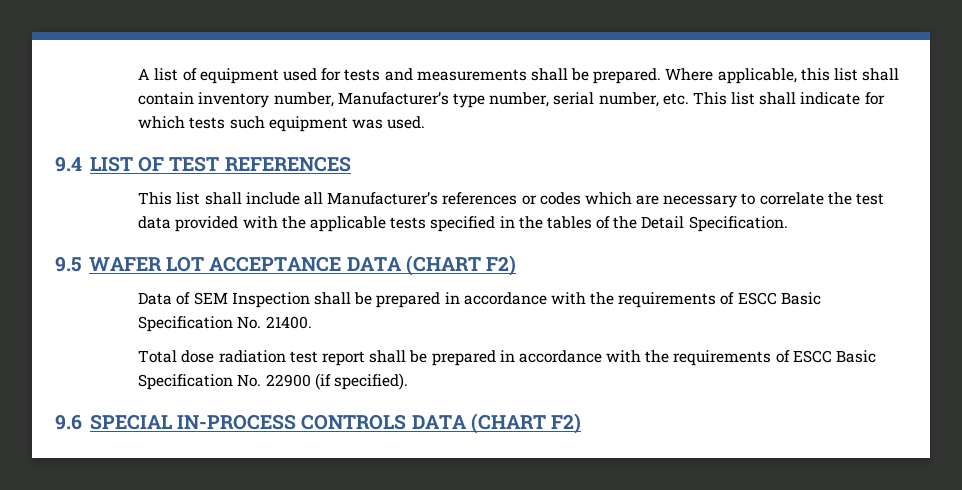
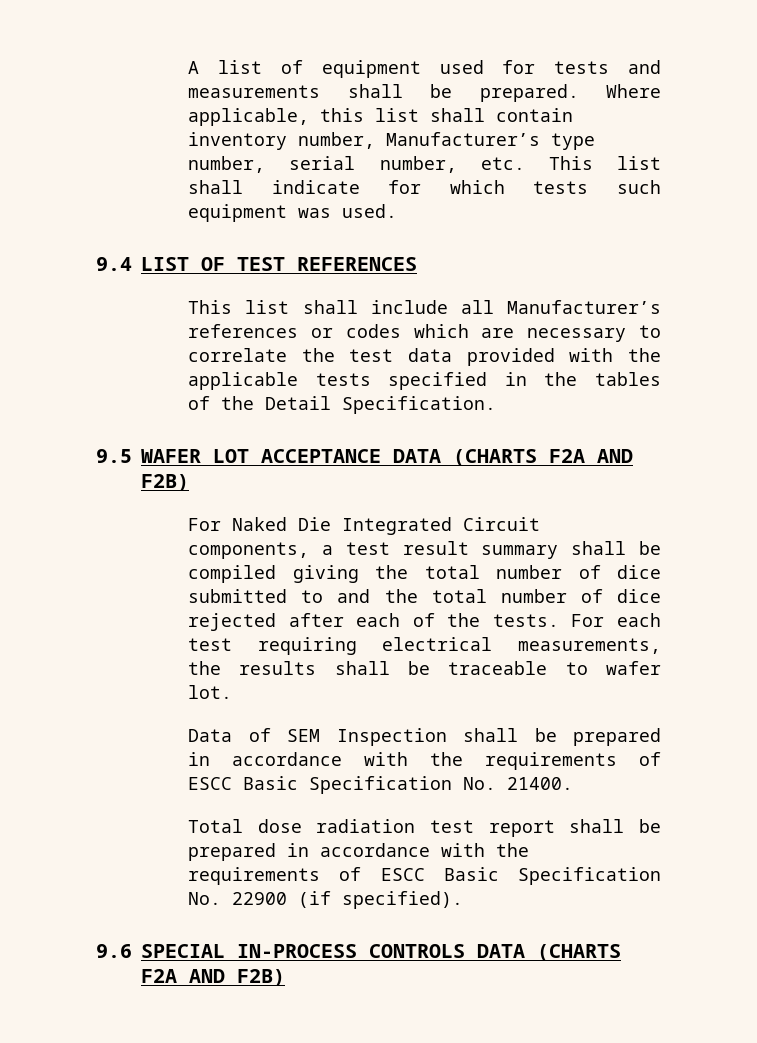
[405,255,517,276] (CHART F2) -> [453,449,633,466] [141,474,189,491] [188,517,541,535] [188,541,661,559] [188,565,661,583] [188,589,661,603] [188,613,662,631] [188,637,661,655] [188,661,661,675] [188,685,233,699] (CHARTS F2A AND F2B) // For Naked Die Integrated Circuit components, a test result summary shall be compiled giving the total number of dice submitted to and the total number of dice rejected after each of the tests. For each test requiring electrical measurements, the results shall be traceable to wafer lot.
[470,413,582,434] (CHART F2) -> [537,944,621,961] [141,969,285,986] (CHARTS F2A AND F2B)

